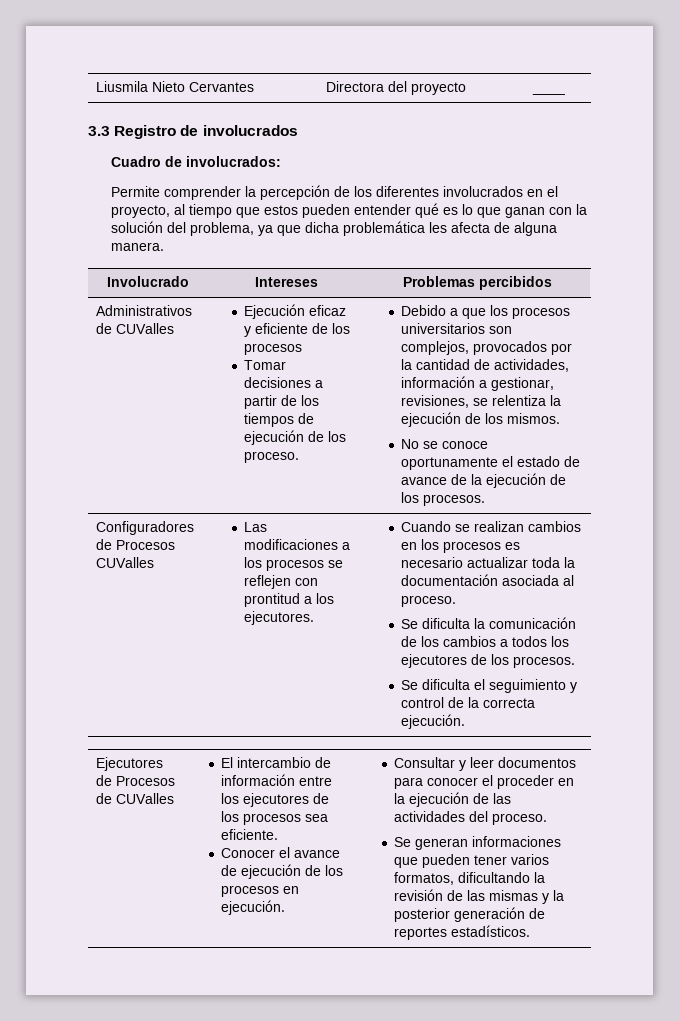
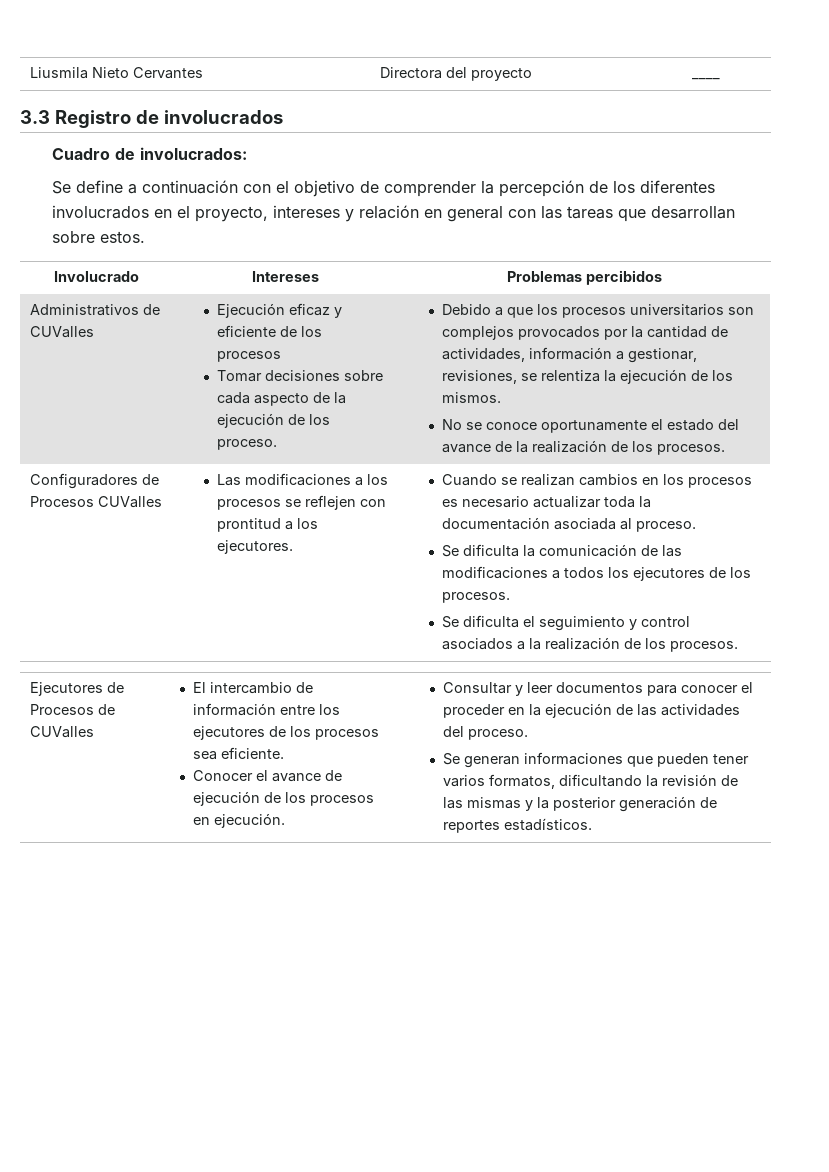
[110,186,160,197] Permite -> [51,180,379,197] Se define a continuación con el objetivo de
[173,203,587,218] [110,221,557,236] [110,242,164,251] al tiempo que estos pueden entender qué es lo que ganan con la solución del problema, ya que dicha problemática les afecta de alguna manera. -> [272,205,735,222] [51,231,145,243] intereses y relación en general con las tareas que desarrollan sobre estos.
[315,380,324,388] [244,395,320,409] [244,413,315,427] a partir de los tiempos de -> [343,370,383,381] [216,392,346,406] sobre cada aspecto de la
[401,341,470,355] complejos, -> [441,326,514,340] complejos
[564,456,581,467] de -> [717,419,739,430] del
[486,473,547,488] ejecución -> [531,440,607,453] realización
[421,636,497,647] los cambios -> [661,545,682,557] [441,566,548,579] las modificaciones
[448,697,536,708] [401,714,466,729] de la correcta ejecución. -> [441,637,738,652] asociados a la realización de los procesos.

